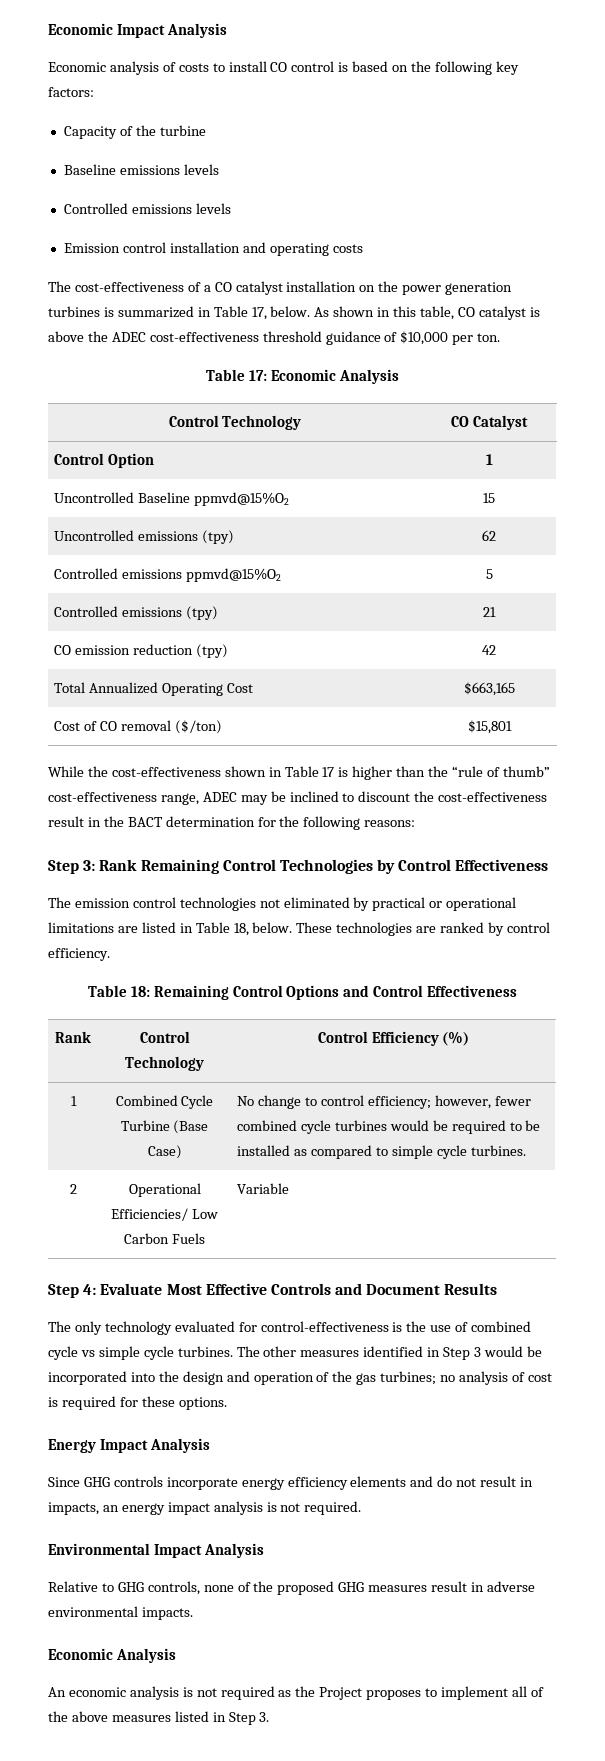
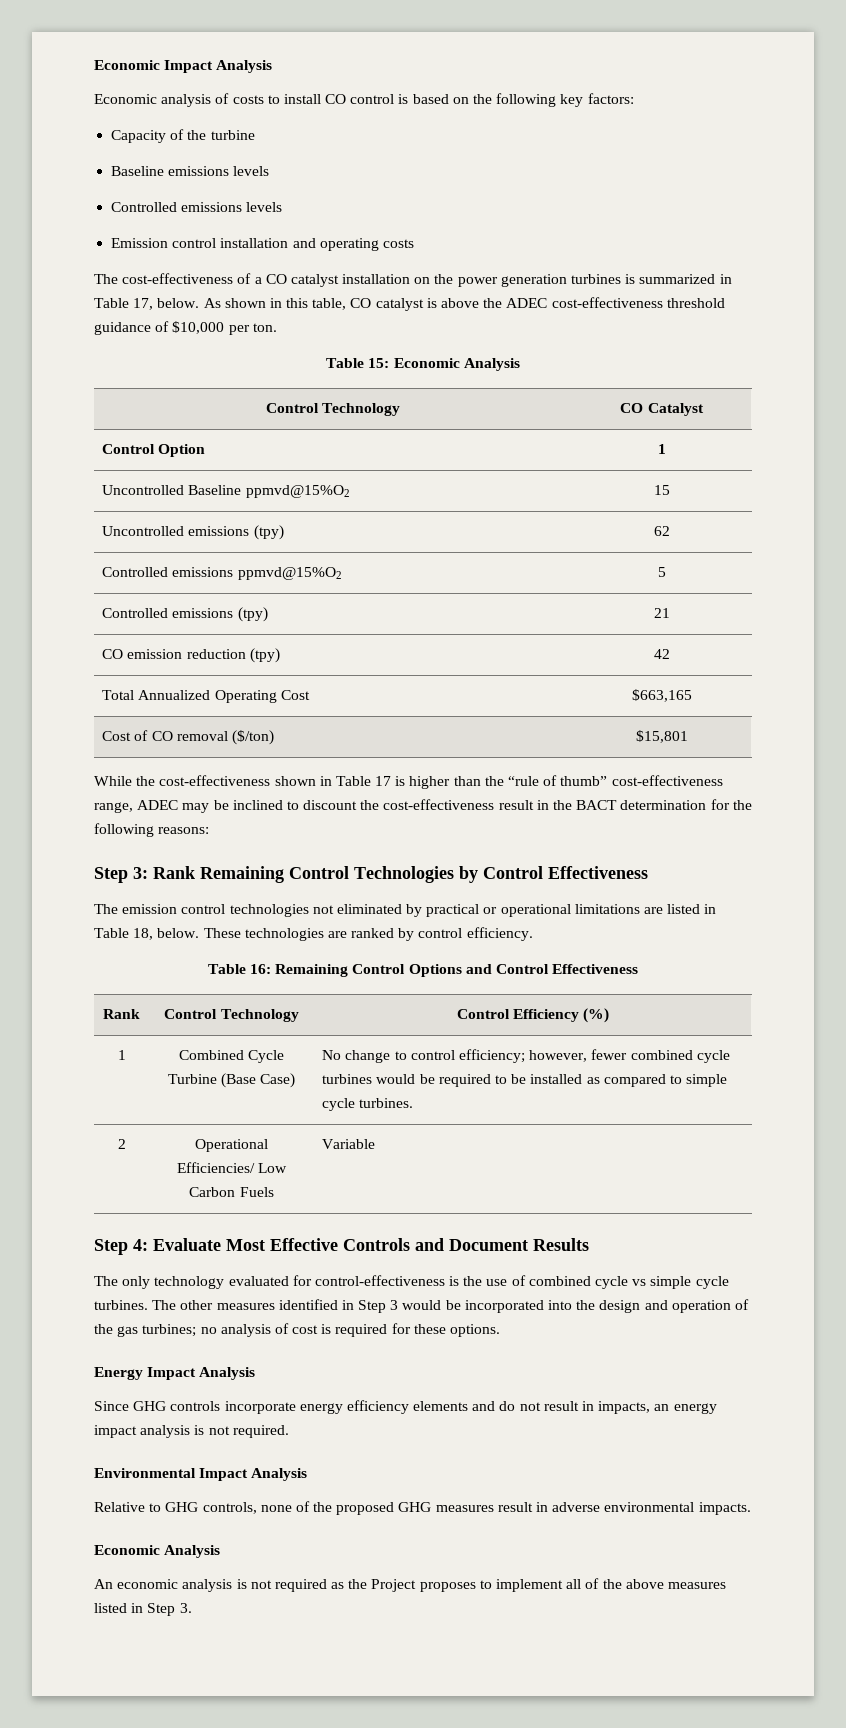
[249,370,268,381] 17: -> [368,358,390,368] 15:
[130,986,150,997] 18: -> [250,964,272,974] 16:

